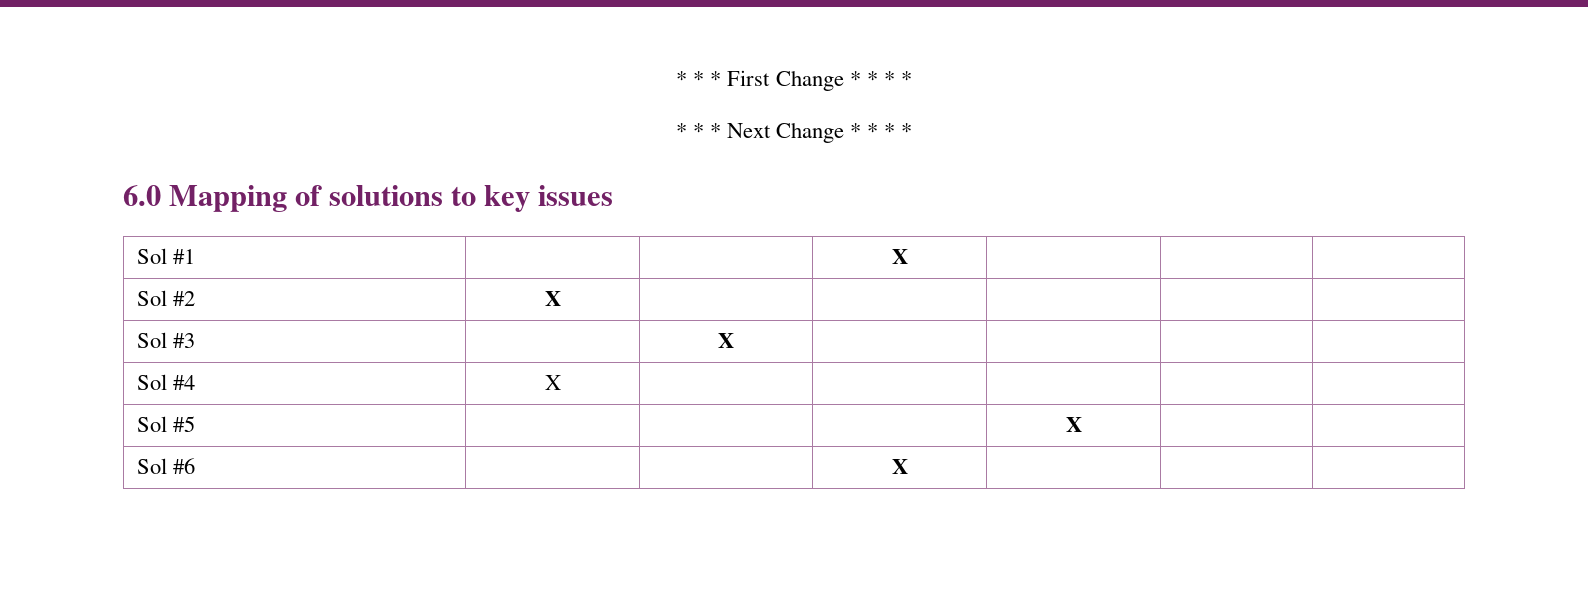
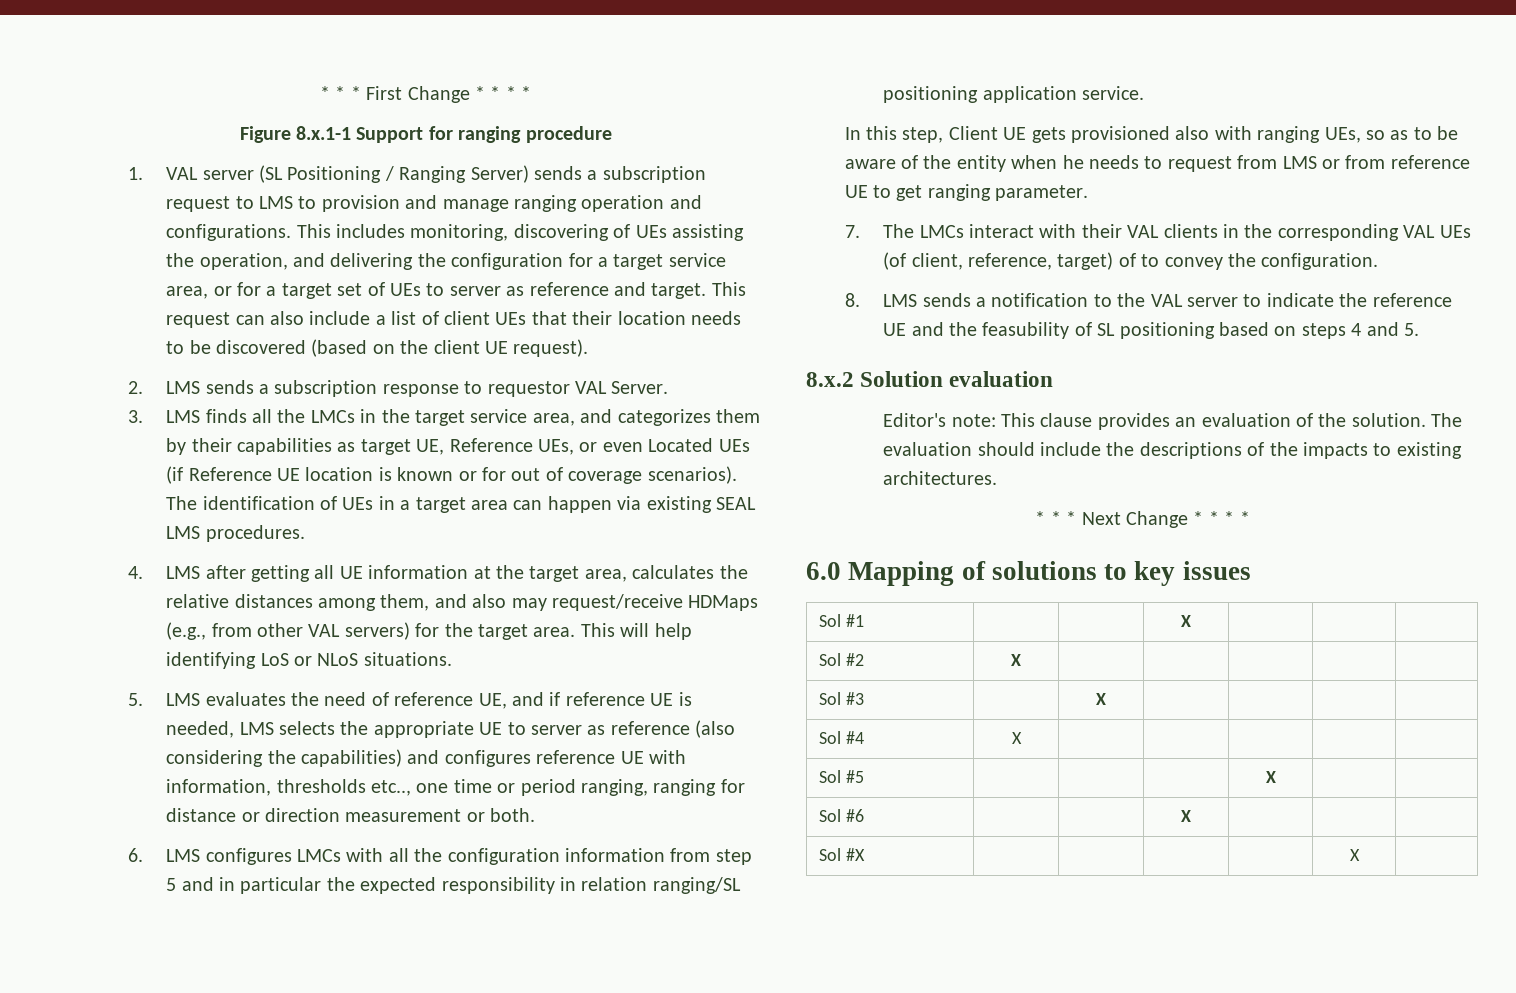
(912, 78) none -> [239,126,612,143] [127,165,706,183] [166,195,702,212] [166,224,745,241] [166,253,726,270] [166,282,746,299] [166,311,742,328] [166,339,589,357] [127,380,669,397] [127,409,761,426] [166,438,750,455] [166,466,737,484] [166,496,757,513] [166,525,305,542] [127,565,748,582] [166,594,759,611] [166,622,692,640] [166,652,452,669] [127,692,692,709] [166,720,736,738] [166,749,687,767] [166,779,745,796] [166,808,536,822] [127,848,752,865] [166,877,741,894] [883,86,1145,103] [844,126,1459,143] [844,155,1470,172] [844,184,1089,201] [844,224,1471,241] [883,252,1379,270] [844,293,1452,307] [883,322,1420,339] [806,371,1054,387] [883,413,1463,430] [883,442,1462,459] [883,471,998,485] // Figure 8.x.1-1 Support for ranging procedure // 1. VAL server (SL Positioning / Ranging Server) sends a subscription request to LMS to provision and manage ranging operation and configurations. This includes monitoring, discovering of UEs assisting the operation, and delivering the configuration for a target service area, or for a target set of UEs to server as reference and target. This request can also include a list of client UEs that their location needs to be discovered (based on the client UE request). // 2. LMS sends a subscription response to requestor VAL Server. // 3. LMS finds all the LMCs in the target service area, and categorizes them by their capabilities as target UE, Reference UEs, or even Located UEs (if Reference UE location is known or for out of coverage scenarios). The identification of UEs in a target area can happen via existing SEAL LMS procedures. // 4. LMS after getting all UE information at the target area, calculates the relative distances among them, and also may request/receive HDMaps (e.g., from other VAL servers) for the target area. This will help identifying LoS or NLoS situations. // 5. LMS evaluates the need of reference UE, and if reference UE is needed, LMS selects the appropriate UE to server as reference (also considering the capabilities) and configures reference UE with information, thresholds etc.., one time or period ranging, ranging for distance or direction measurement or both. // 6. LMS configures LMCs with all the configuration information from step 5 and in particular the expected responsibility in relation ranging/SL positioning application service. // In this step, Client UE gets provisioned also with ranging UEs, so as to be aware of the entity when he needs to request from LMS or from reference UE to get ranging parameter. // 7. The LMCs interact with their VAL clients in the corresponding VAL UEs (of client, reference, target) of to convey the configuration. // 8. LMS sends a notification to the VAL server to indicate the reference UE and the feasubility of SL positioning based on steps 4 and 5. // 8.x.2 Solution evaluation // Editor's note: This clause provides an evaluation of the solution. The evaluation should include the descriptions of the impacts to existing architectures.
(908, 466) none -> [819,848,865,861] [1349,849,1360,861] // Sol #X | | | | | X |

